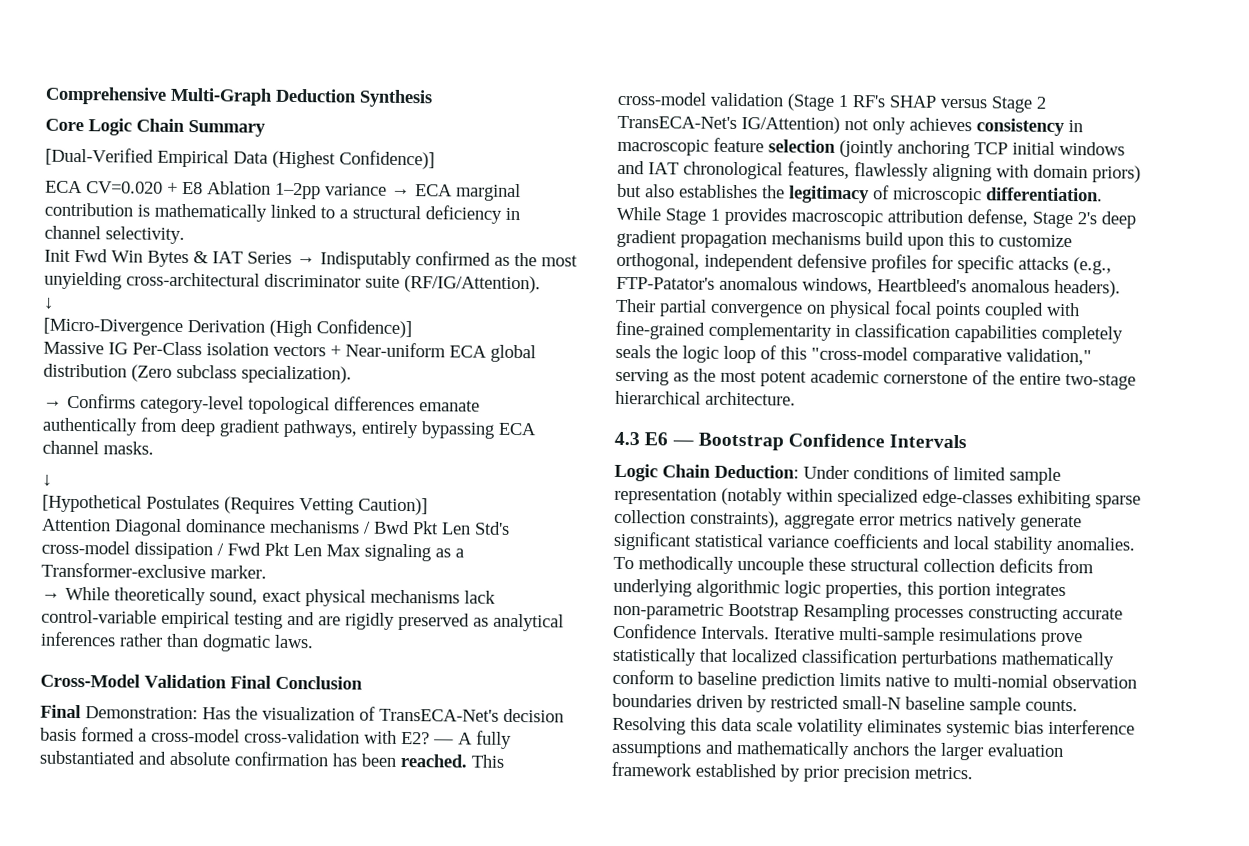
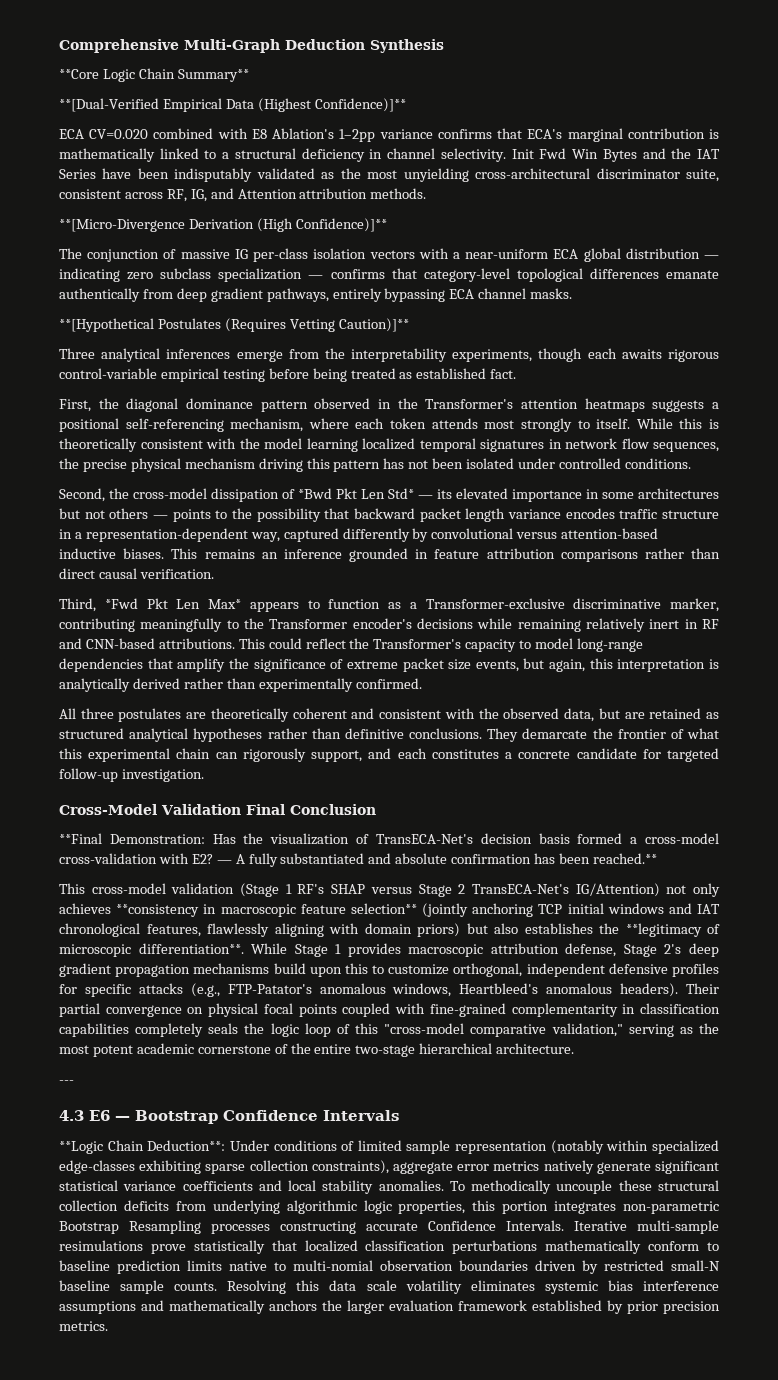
[45,118,266,137] [45,147,154,166] Core Logic Chain Summary // [Dual-Verified -> [59,68,249,82] [59,98,159,112] **Core Logic Chain Summary** // **[Dual-Verified
[339,150,435,170] Confidence)] -> [314,98,406,112] Confidence)]**
[167,181,453,200] + E8 Ablation 1–2pp variance → ECA -> [153,128,563,142] combined with E8 Ablation's 1–2pp variance confirms that ECA's
(185, 235) // -> (506, 155) none
[193,251,491,270] & IAT Series → Indisputably confirmed -> [642,148,721,159] [59,168,315,182] and the IAT Series have been indisputably validated
[365,274,541,294] [44,297,54,309] [43,317,412,339] [43,341,536,363] [43,363,352,384] [43,393,136,409] suite (RF/IG/Attention). // ↓ // [Micro-Divergence Derivation (High Confidence)] // Massive IG Per-Class isolation vectors + Near-uniform ECA global distribution (Zero subclass specialization). // → Confirms -> [686,169,719,182] [59,188,427,202] [59,218,387,232] [59,248,719,262] [59,268,417,282] suite, consistent across RF, IG, and Attention attribution methods. // **[Micro-Divergence Derivation (High Confidence)]** // The conjunction of massive IG per-class isolation vectors with a near-uniform ECA global distribution — indicating zero subclass specialization — confirms that
[42,474,52,486] [42,494,142,513] ↓ // [Hypothetical -> [59,318,154,332] **[Hypothetical
[358,497,428,516] [41,518,510,536] [41,540,464,562] [41,562,267,579] [41,586,496,607] [41,609,564,632] [40,631,314,652] Caution)] // Attention Diagonal dominance mechanisms / Bwd Pkt Len Std's cross-model dissipation / Fwd Pkt Len Max signaling as a Transformer-exclusive marker. // → While theoretically sound, exact physical mechanisms lack control-variable empirical testing and are rigidly preserved as analytical inferences rather than dogmatic laws. -> [338,318,409,332] [59,348,719,362] [59,368,517,382] [59,398,719,412] [59,418,720,432] [59,438,719,452] [59,458,691,472] [59,488,719,502] [59,508,719,522] [59,528,659,542] [59,548,720,562] [59,568,214,579] [59,598,719,612] [59,618,720,632] [59,638,644,652] [59,658,719,672] [59,678,422,692] [59,708,720,722] [59,728,719,742] [59,748,720,762] [59,768,204,782] Caution)]** // Three analytical inferences emerge from the interpretability experiments, though each awaits rigorous control-variable empirical testing before being treated as established fact. // First, the diagonal dominance pattern observed in the Transformer's attention heatmaps suggests a positional self-referencing mechanism, where each token attends most strongly to itself. While this is theoretically consistent with the model learning localized temporal signatures in network flow sequences, the precise physical mechanism driving this pattern has not been isolated under controlled conditions. // Second, the cross-model dissipation of *Bwd Pkt Len Std* — its elevated importance in some architectures but not others — points to the possibility that backward packet length variance encodes traffic structure in a representation-dependent way, captured differently by convolutional versus attention-based inductive biases. This remains an inference grounded in feature attribution comparisons rather than direct causal verification. // Third, *Fwd Pkt Len Max* appears to function as a Transformer-exclusive discriminative marker, contributing meaningfully to the Transformer encoder's decisions while remaining relatively inert in RF and CNN-based attributions. This could reflect the Transformer's capacity to model long-range dependencies that amplify the significance of extreme packet size events, but again, this interpretation is analytically derived rather than experimentally confirmed. // All three postulates are theoretically coherent and consistent with the observed data, but are retained as structured analytical hypotheses rather than definitive conclusions. They demarcate the frontier of what this experimental chain can rigorously support, and each constitutes a concrete candidate for targeted follow-up investigation.
[40,704,81,719] Final -> [59,833,102,844] **Final
[400,753,467,768] reached. -> [592,853,657,864] reached.** //
[976,118,1065,136] consistency -> [116,904,200,917] **consistency
[768,139,836,153] selection -> [350,903,417,914] selection**
[789,185,870,204] legitimacy -> [625,923,702,937] **legitimacy
[986,187,1103,202] differentiation. -> [138,943,244,954] differentiation**.
(796, 398) none -> [59,1080,74,1084] // ---
[614,463,799,482] Logic Chain Deduction: -> [59,1140,226,1154] **Logic Chain Deduction**:

